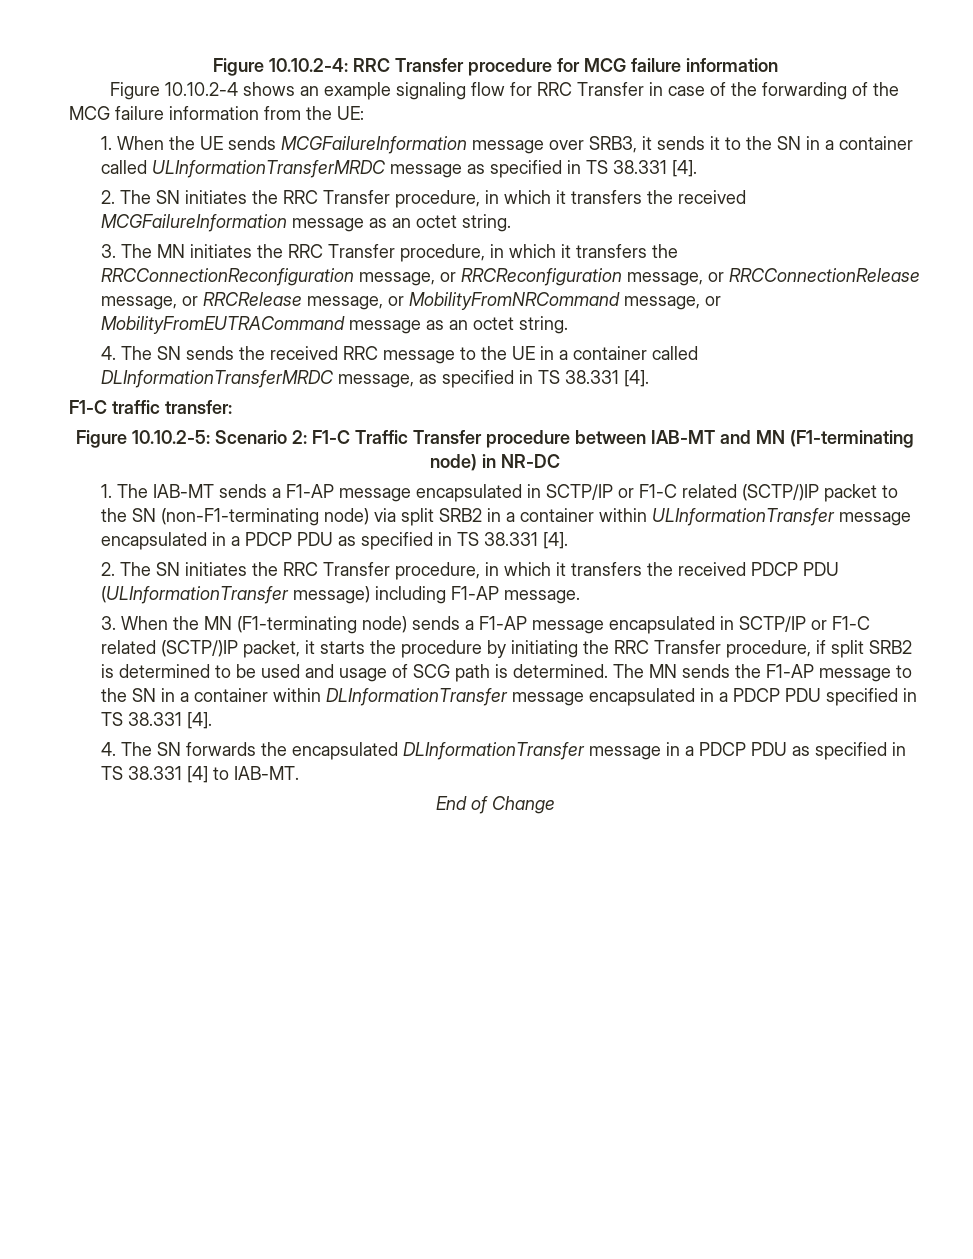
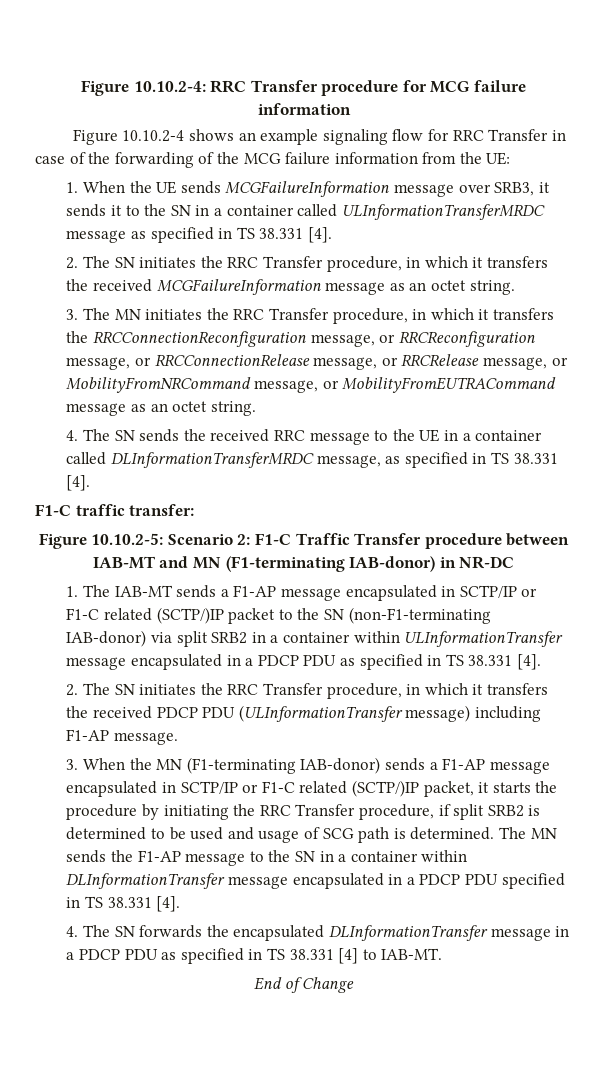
[430,454,477,471] node) -> [349,556,436,572] IAB-donor)
[324,508,370,525] node) -> [66,630,147,647] IAB-donor)
[362,616,408,633] node) -> [300,757,381,774] IAB-donor)

